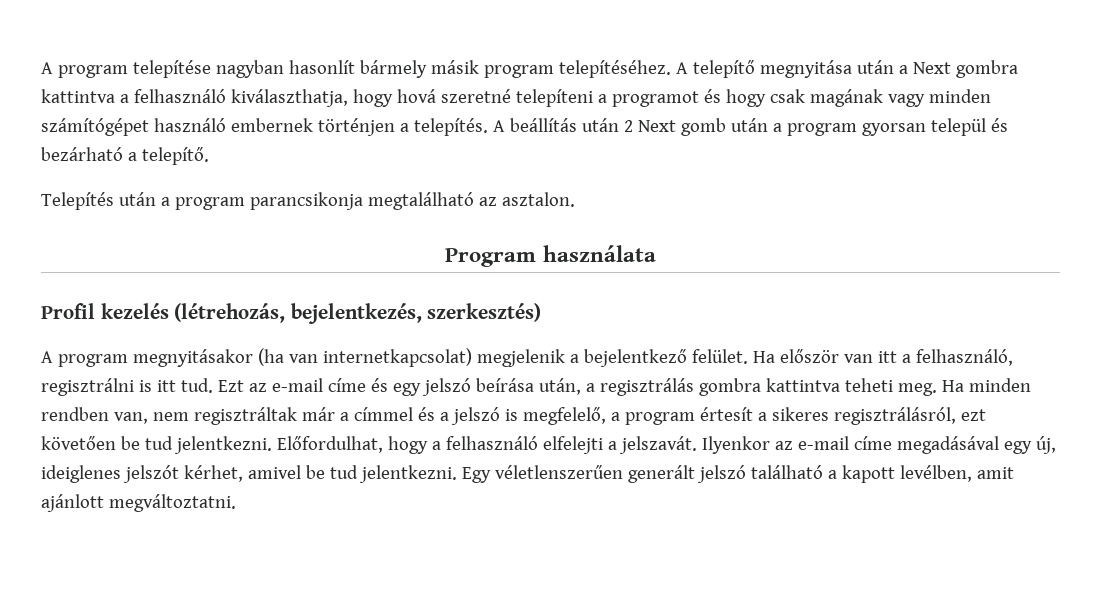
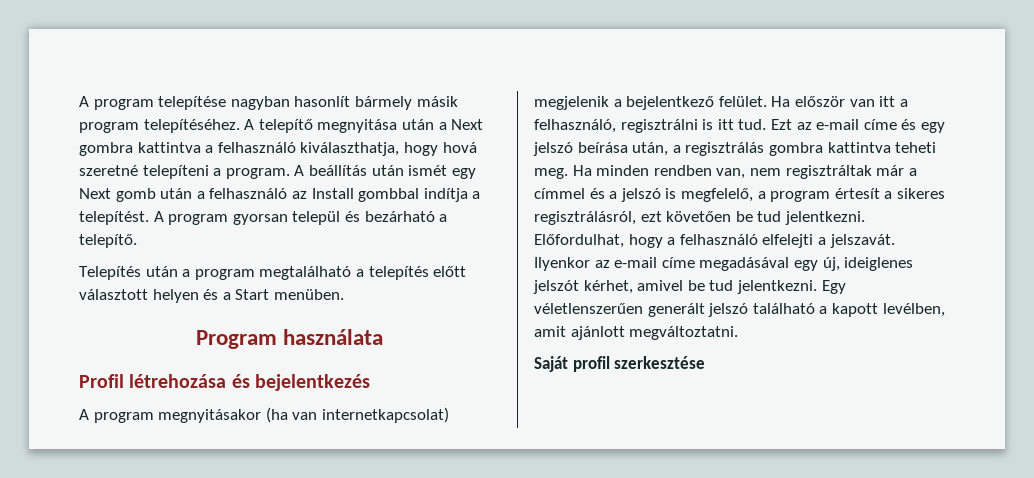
[611,89,991,107] [41,118,488,136] programot és hogy csak magának vagy minden számítógépet használó embernek történjen a telepítés. -> [225,168,290,179] program.
[623,120,633,132] 2 -> [408,165,476,179] ismét egy
(782, 127) none -> [209,188,481,202] [79,211,164,225] felhasználó az Install gombbal indítja a telepítést. A
[249,192,575,210] parancsikonja megtalálható az asztalon. -> [259,266,467,280] [79,289,344,303] megtalálható a telepítés előtt választott helyen és a Start menüben.
[100,303,542,324] kezelés (létrehozás, bejelentkezés, szerkesztés) -> [129,374,370,391] létrehozása és bejelentkezés
(236, 503) none -> [534,356,706,372] // Saját profil szerkesztése

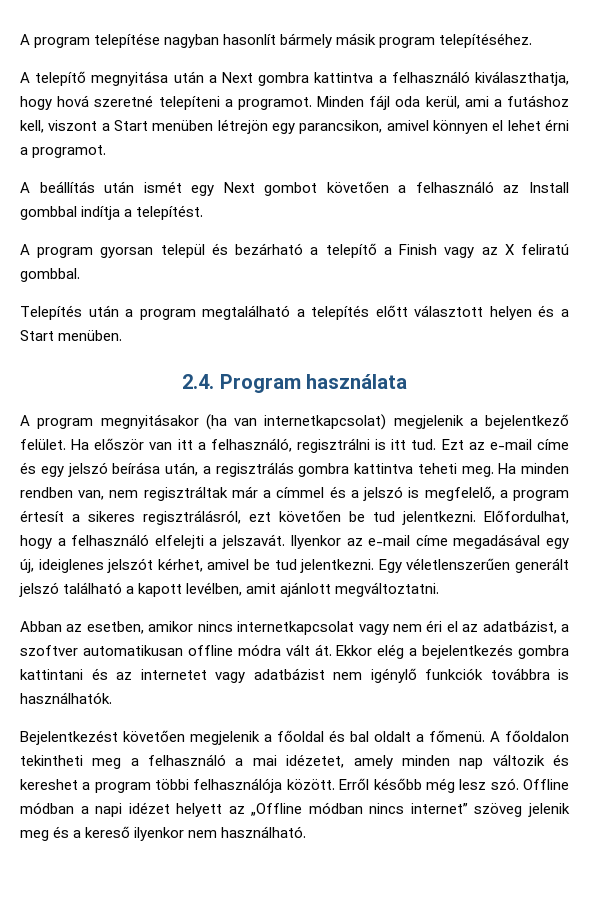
(240, 126) none -> (533, 40) //
[225,168,290,179] program. -> [237,95,569,110] [20,119,569,134] [20,145,107,158] programot. Minden fájl oda kerül, ami a futáshoz kell, viszont a Start menüben létrejön egy parancsikon, amivel könnyen el lehet érni a programot. //
[115,188,193,202] gomb után -> [264,181,389,196] gombot követően
(149, 218) none -> (204, 212) //
[79,234,137,248] telepítő. -> [325,243,569,258] [20,268,80,282] telepítő a Finish vagy az X feliratú gombbal.
(344, 294) none -> [182,374,215,389] 2.4.
[79,374,370,391] // Profil létrehozása és bejelentkezés -> (407, 381) none
[534,356,706,372] Saját profil szerkesztése -> [20,620,570,635] [20,644,569,659] [20,668,569,683] [20,692,112,704] [20,730,569,745] [20,754,570,769] [20,778,570,793] [20,802,571,817] [20,826,307,841] Abban az esetben, amikor nincs internetkapcsolat vagy nem éri el az adatbázist, a szoftver automatikusan offline módra vált át. Ekkor elég a bejelentkezés gombra kattintani és az internetet vagy adatbázist nem igénylő funkciók továbbra is használhatók. // Bejelentkezést követően megjelenik a főoldal és bal oldalt a főmenü. A főoldalon tekintheti meg a felhasználó a mai idézetet, amely minden nap változik és kereshet a program többi felhasználója között. Erről később még lesz szó. Offline módban a napi idézet helyett az „Offline módban nincs internet” szöveg jelenik meg és a kereső ilyenkor nem használható.

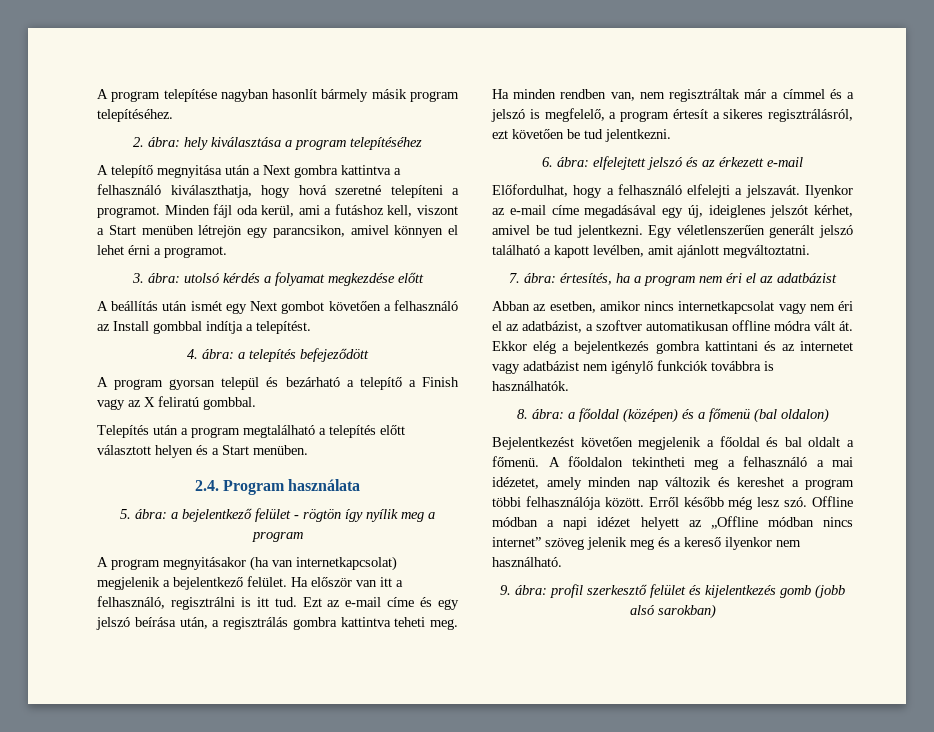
(533, 40) none -> [133,137,422,150] // 2. ábra: hely kiválasztása a program telepítéséhez
(107, 151) none -> [131,272,424,286] // 3. ábra: utolsó kérdés a folyamat megkezdése előtt
(204, 212) none -> [187,348,369,362] // 4. ábra: a telepítés befejeződött
(407, 381) none -> [120,508,435,522] [251,532,303,542] // 5. ábra: a bejelentkező felület - rögtön így nyílik meg a program
(476, 518) none -> [542,156,803,170] // 6. ábra: elfelejtett jelszó és az érkezett e-mail //
(440, 589) none -> [509,273,837,286] // 7. ábra: értesítés, ha a program nem éri el az adatbázist
(112, 698) none -> [516,408,829,423] // 8. ábra: a főoldal (középen) és a főmenü (bal oldalon)
(307, 832) none -> [500,584,845,599] [629,604,716,619] // 9. ábra: profil szerkesztő felület és kijelentkezés gomb (jobb alsó sarokban)

